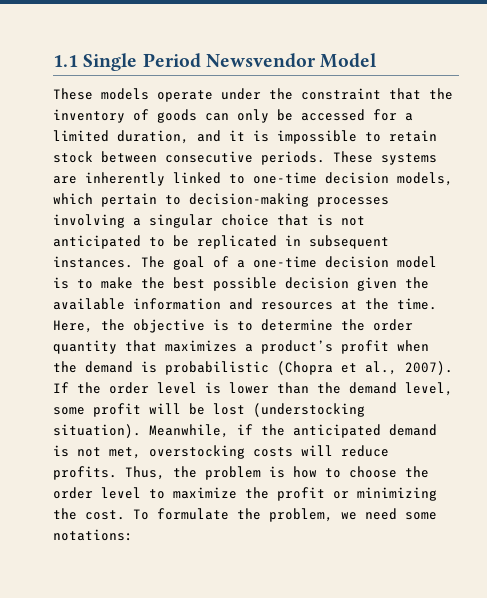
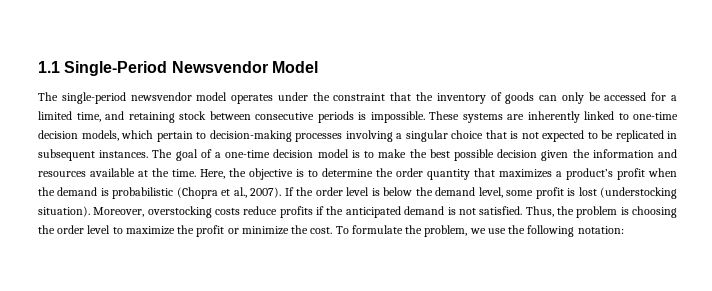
[83,53,201,71] Single Period -> [64,61,168,76] Single-Period
[53,88,213,102] These models operate -> [38,92,274,104] The single-period newsvendor model operates
[117,130,437,144] [53,151,325,165] duration, and it is impossible to retain stock between consecutive periods. -> [76,111,425,123] time, and retaining stock between consecutive periods is impossible.
[53,235,141,249] anticipated -> [542,130,584,142] expected
[53,298,125,310] available -> (590, 153) none
(333, 306) none -> [90,168,135,177] available
[229,382,309,394] lower than -> [383,187,413,196] below
[149,403,205,415] will be -> [567,188,576,196] is
[149,424,229,438] Meanwhile, -> [93,206,313,218] Moreover, overstocking costs reduce profits
[109,445,389,459] [53,466,117,480] met, overstocking costs will reduce profits. -> [479,206,523,215] satisfied.
[293,466,397,478] how to choose -> [632,206,678,218] choosing
[357,487,437,501] minimizing -> [241,226,289,235] minimize
[365,508,437,520] [53,529,133,541] need some notations: -> [487,225,624,237] use the following notation:

